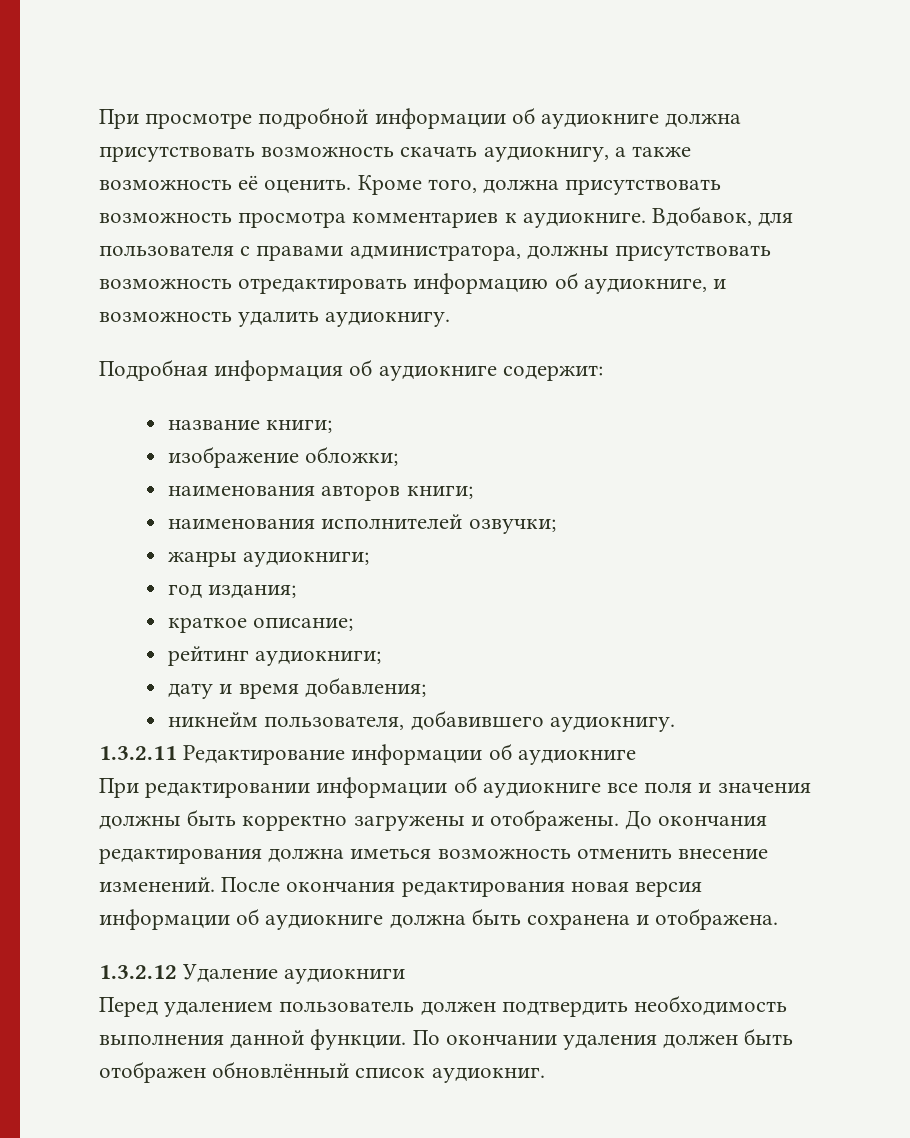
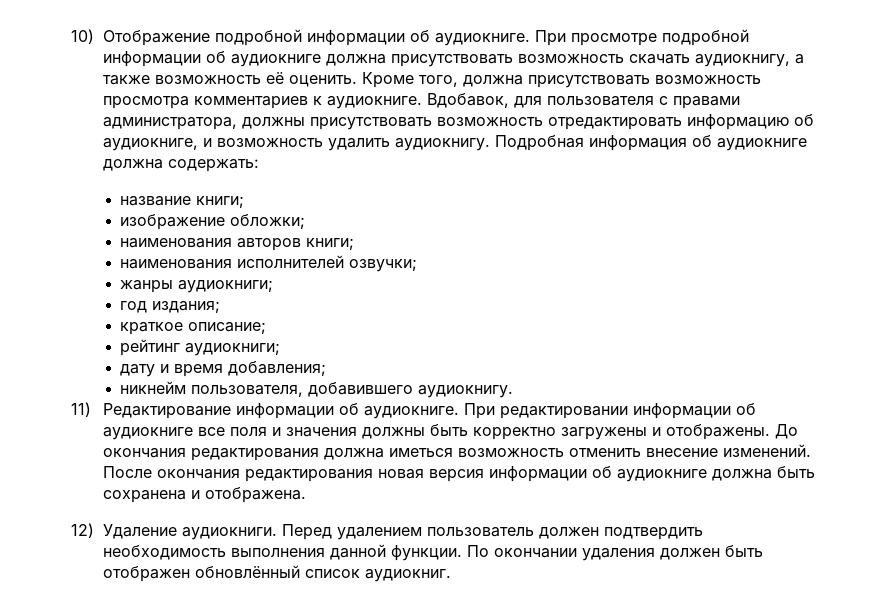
(99, 119) none -> [71,29,530,46] 10) Отображение подробной информации об аудиокниге.
(451, 319) // -> (490, 144) none
[502,365,603,381] содержит: -> [102,159,259,172] должна содержать:
[99,746,177,760] 1.3.2.11 -> [71,402,91,417] 11)
[517,749,636,765] аудиокниге // -> [363,406,459,419] аудиокниге.
[99,964,406,984] 1.3.2.12 Удаление аудиокниги // -> [71,523,277,540] 12) Удаление аудиокниги.

